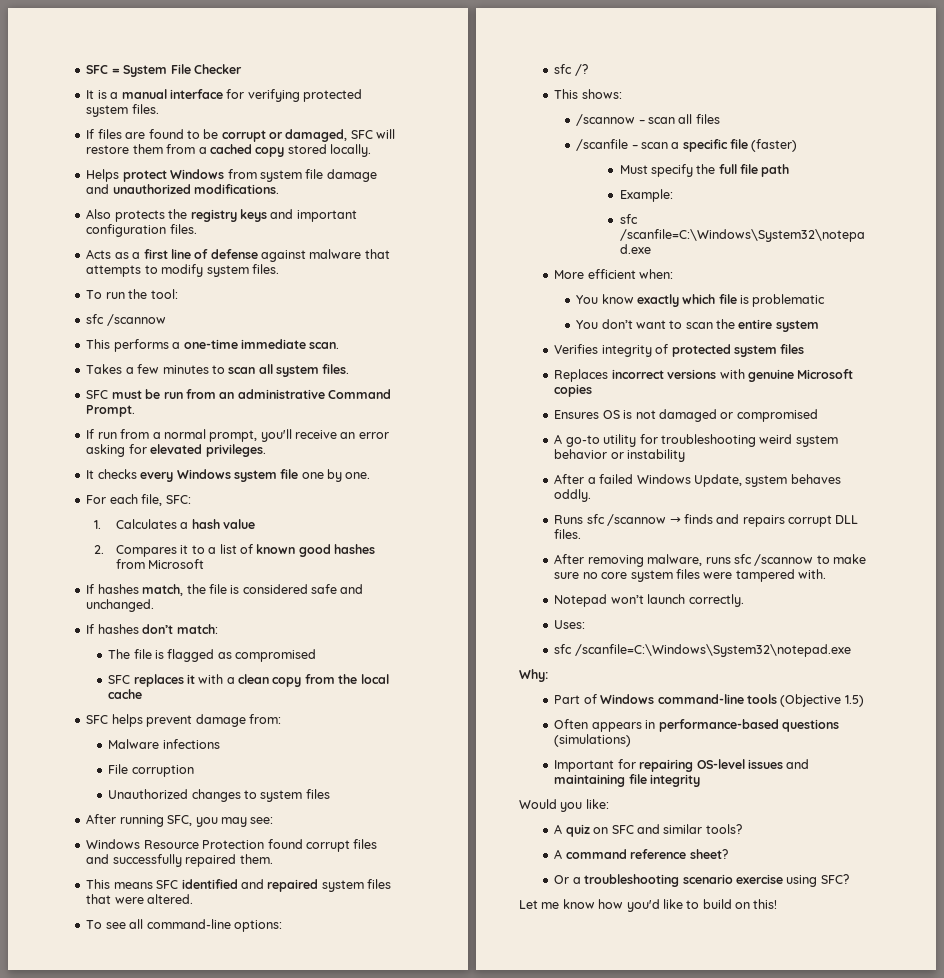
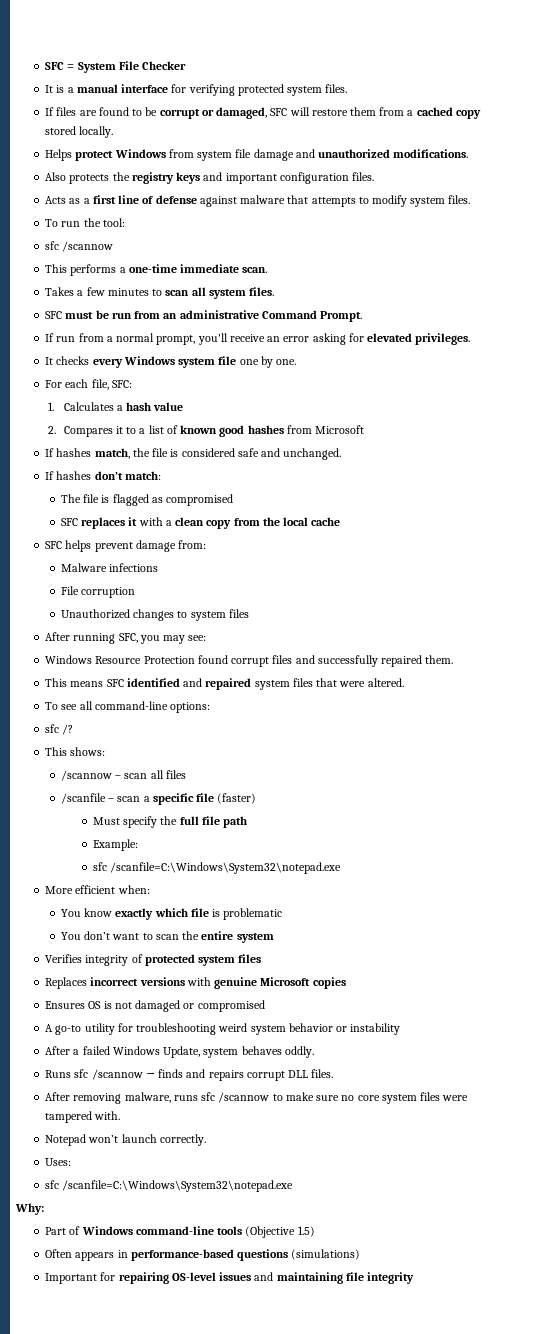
[519,799,609,812] [554,824,742,837] [554,849,728,859] [554,874,849,887] [519,899,778,912] // Would you like: // A quiz on SFC and similar tools? // A command reference sheet? // Or a troubleshooting scenario exercise using SFC? // Let me know how you'd like to build on this! -> (415, 1278) none

